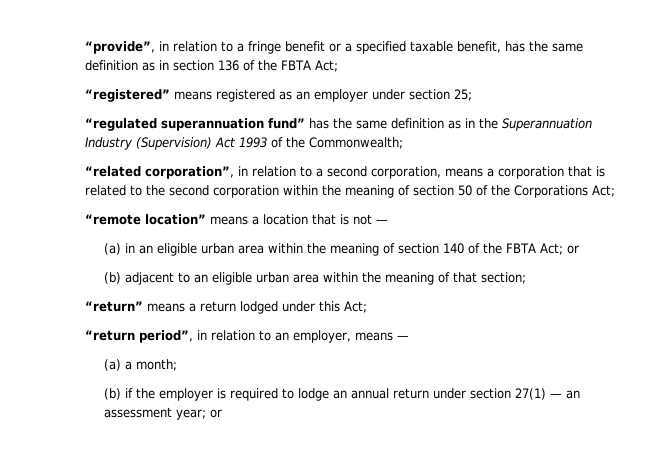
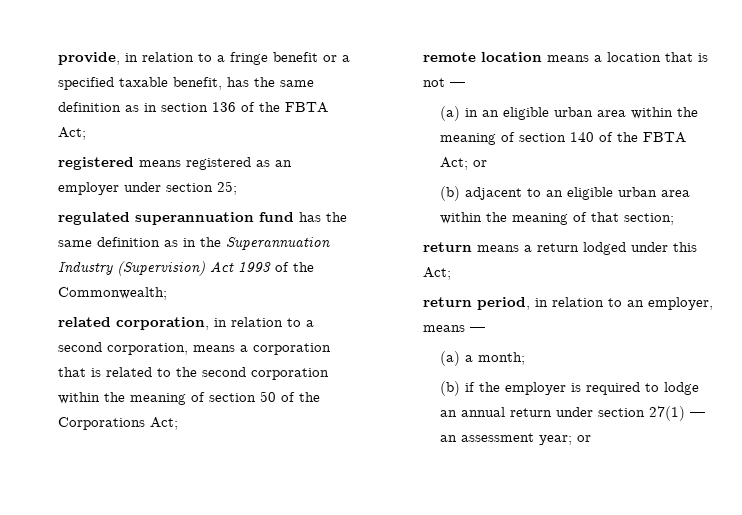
[84,41,155,54] “provide”, -> [57,52,120,65] provide,
[84,89,170,102] “registered” -> [57,157,134,170] registered
[84,118,305,131] “regulated superannuation fund” -> [57,212,294,225] regulated superannuation fund
[84,166,234,179] “related corporation”, -> [57,317,209,330] related corporation,
[84,214,206,225] “remote location” -> [422,52,542,62] remote location
[84,301,143,312] “return” -> [422,242,472,252] return
[84,330,193,343] “return period”, -> [422,297,530,310] return period,

